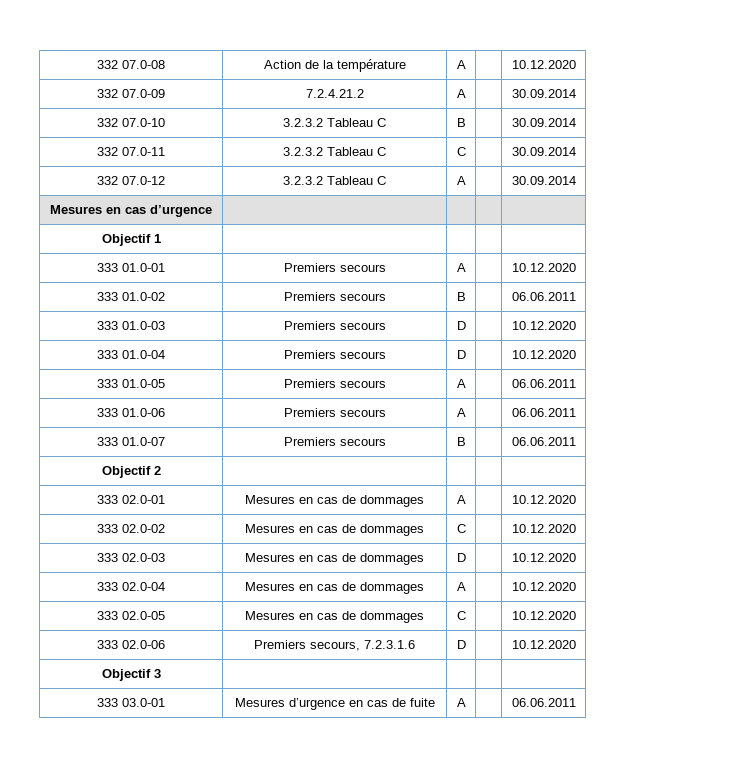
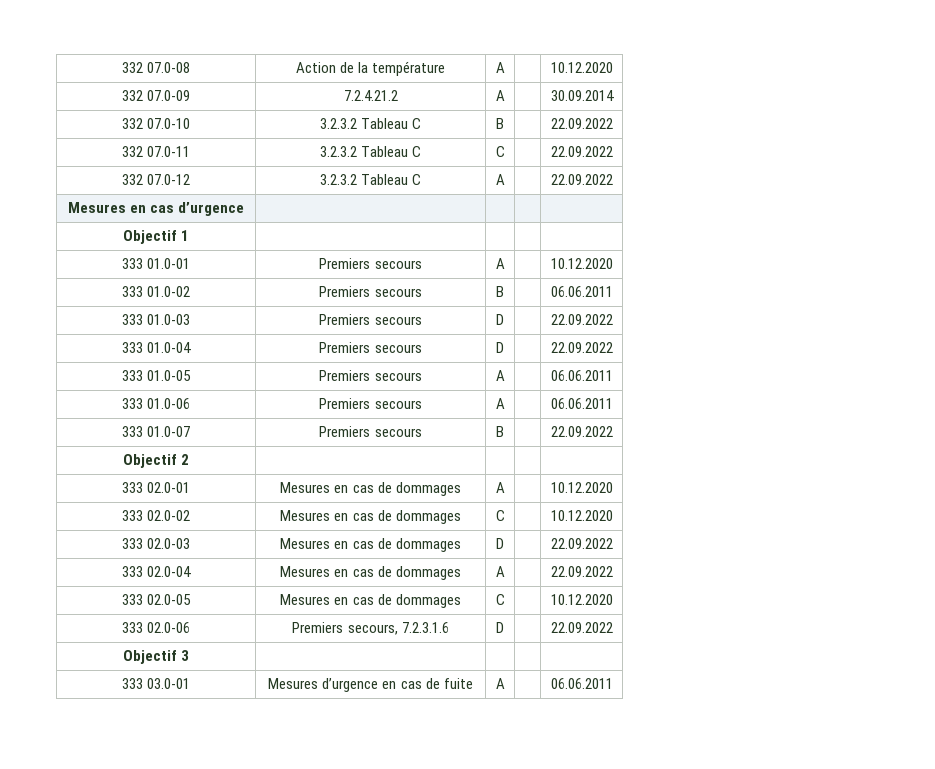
[511,118,576,127] 30.09.2014 -> [550,118,613,129] 22.09.2022
[511,147,576,156] 30.09.2014 -> [550,146,613,157] 22.09.2022
[511,176,576,185] 30.09.2014 -> [550,174,613,185] 22.09.2022
[511,321,576,330] 10.12.2020 -> [550,314,613,325] 22.09.2022
[511,350,576,359] 10.12.2020 -> [550,342,613,353] 22.09.2022
[511,437,576,446] 06.06.2011 -> [550,426,613,437] 22.09.2022
[511,553,576,562] 10.12.2020 -> [550,538,613,549] 22.09.2022
[511,582,576,591] 10.12.2020 -> [550,566,613,577] 22.09.2022
[511,640,576,649] 10.12.2020 -> [550,622,613,633] 22.09.2022

